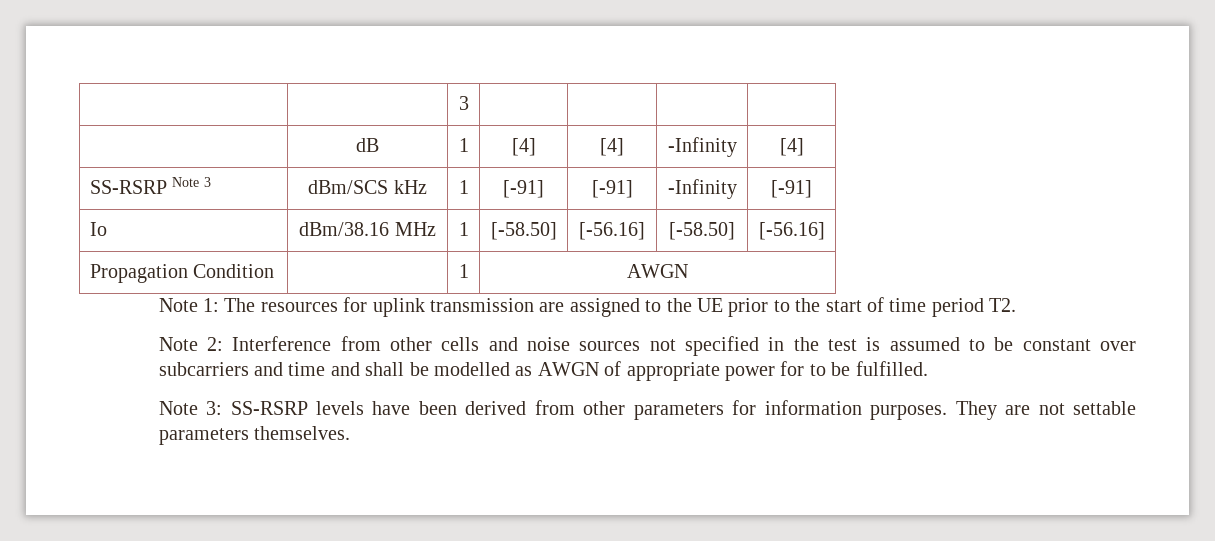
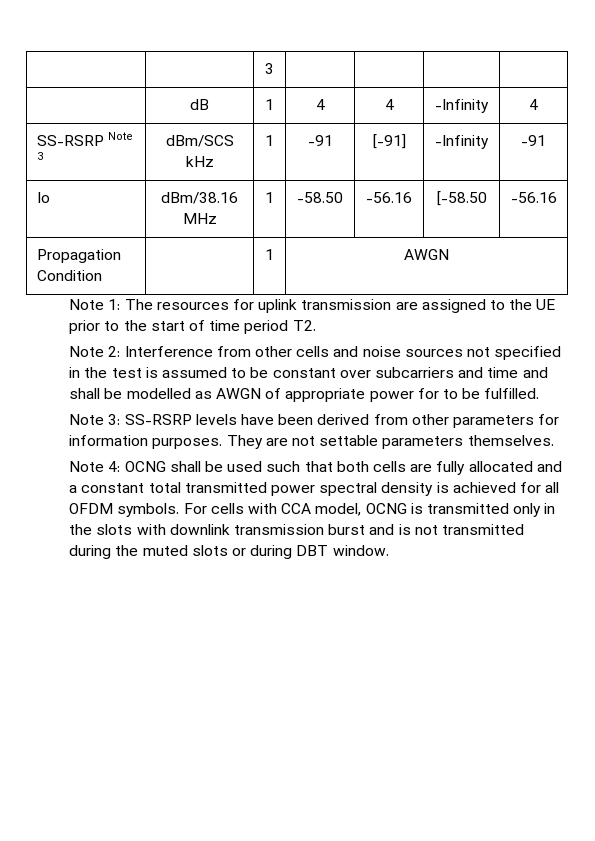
[511,138,536,156] [600,138,624,156] [667,137,737,157] [779,138,804,156] [4] | [4] | -Infinity | [4] -> [315,99,325,110] [384,99,394,110] [435,99,489,113] [529,99,538,110] 4 | 4 | -Infinity | 4
[503,180,544,198] [-91] -> [307,135,333,146] -91
[771,180,812,198] [-91] -> [521,135,546,146] -91
[490,222,557,240] [579,222,645,240] [669,222,735,240] [758,222,825,240] [-58.50] | [-56.16] | [-58.50] | [-56.16] -> [297,192,343,203] [366,192,412,203] [436,191,487,206] [510,192,557,203] -58.50 | -56.16 | [-58.50 | -56.16
(351, 433) none -> [69,461,562,475] [69,482,560,496] [69,503,556,517] [69,524,524,535] [69,545,389,559] // Note 4: OCNG shall be used such that both cells are fully allocated and a constant total transmitted power spectral density is achieved for all OFDM symbols. For cells with CCA model, OCNG is transmitted only in the slots with downlink transmission burst and is not transmitted during the muted slots or during DBT window.

